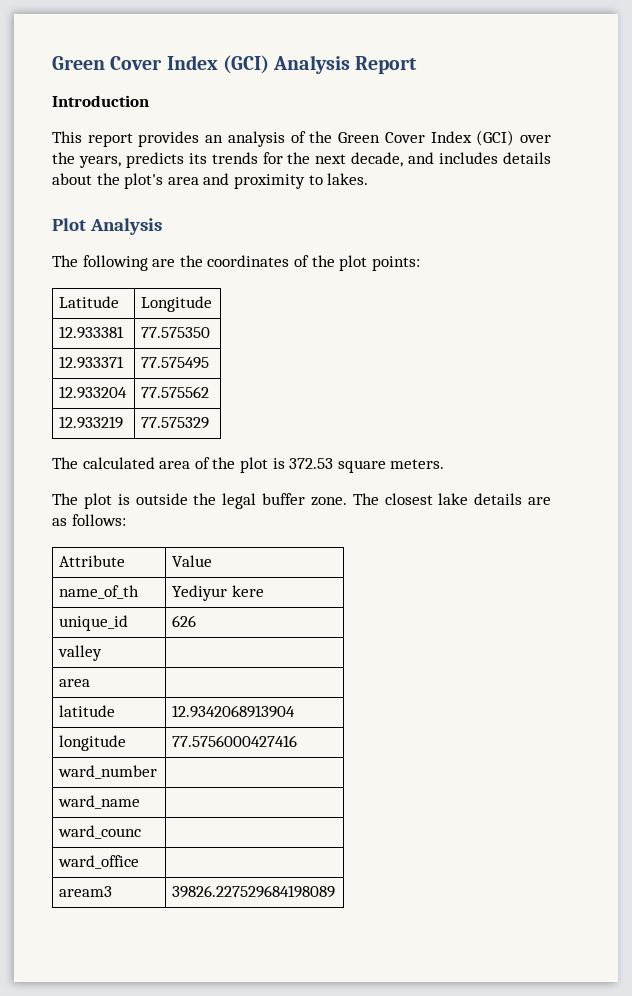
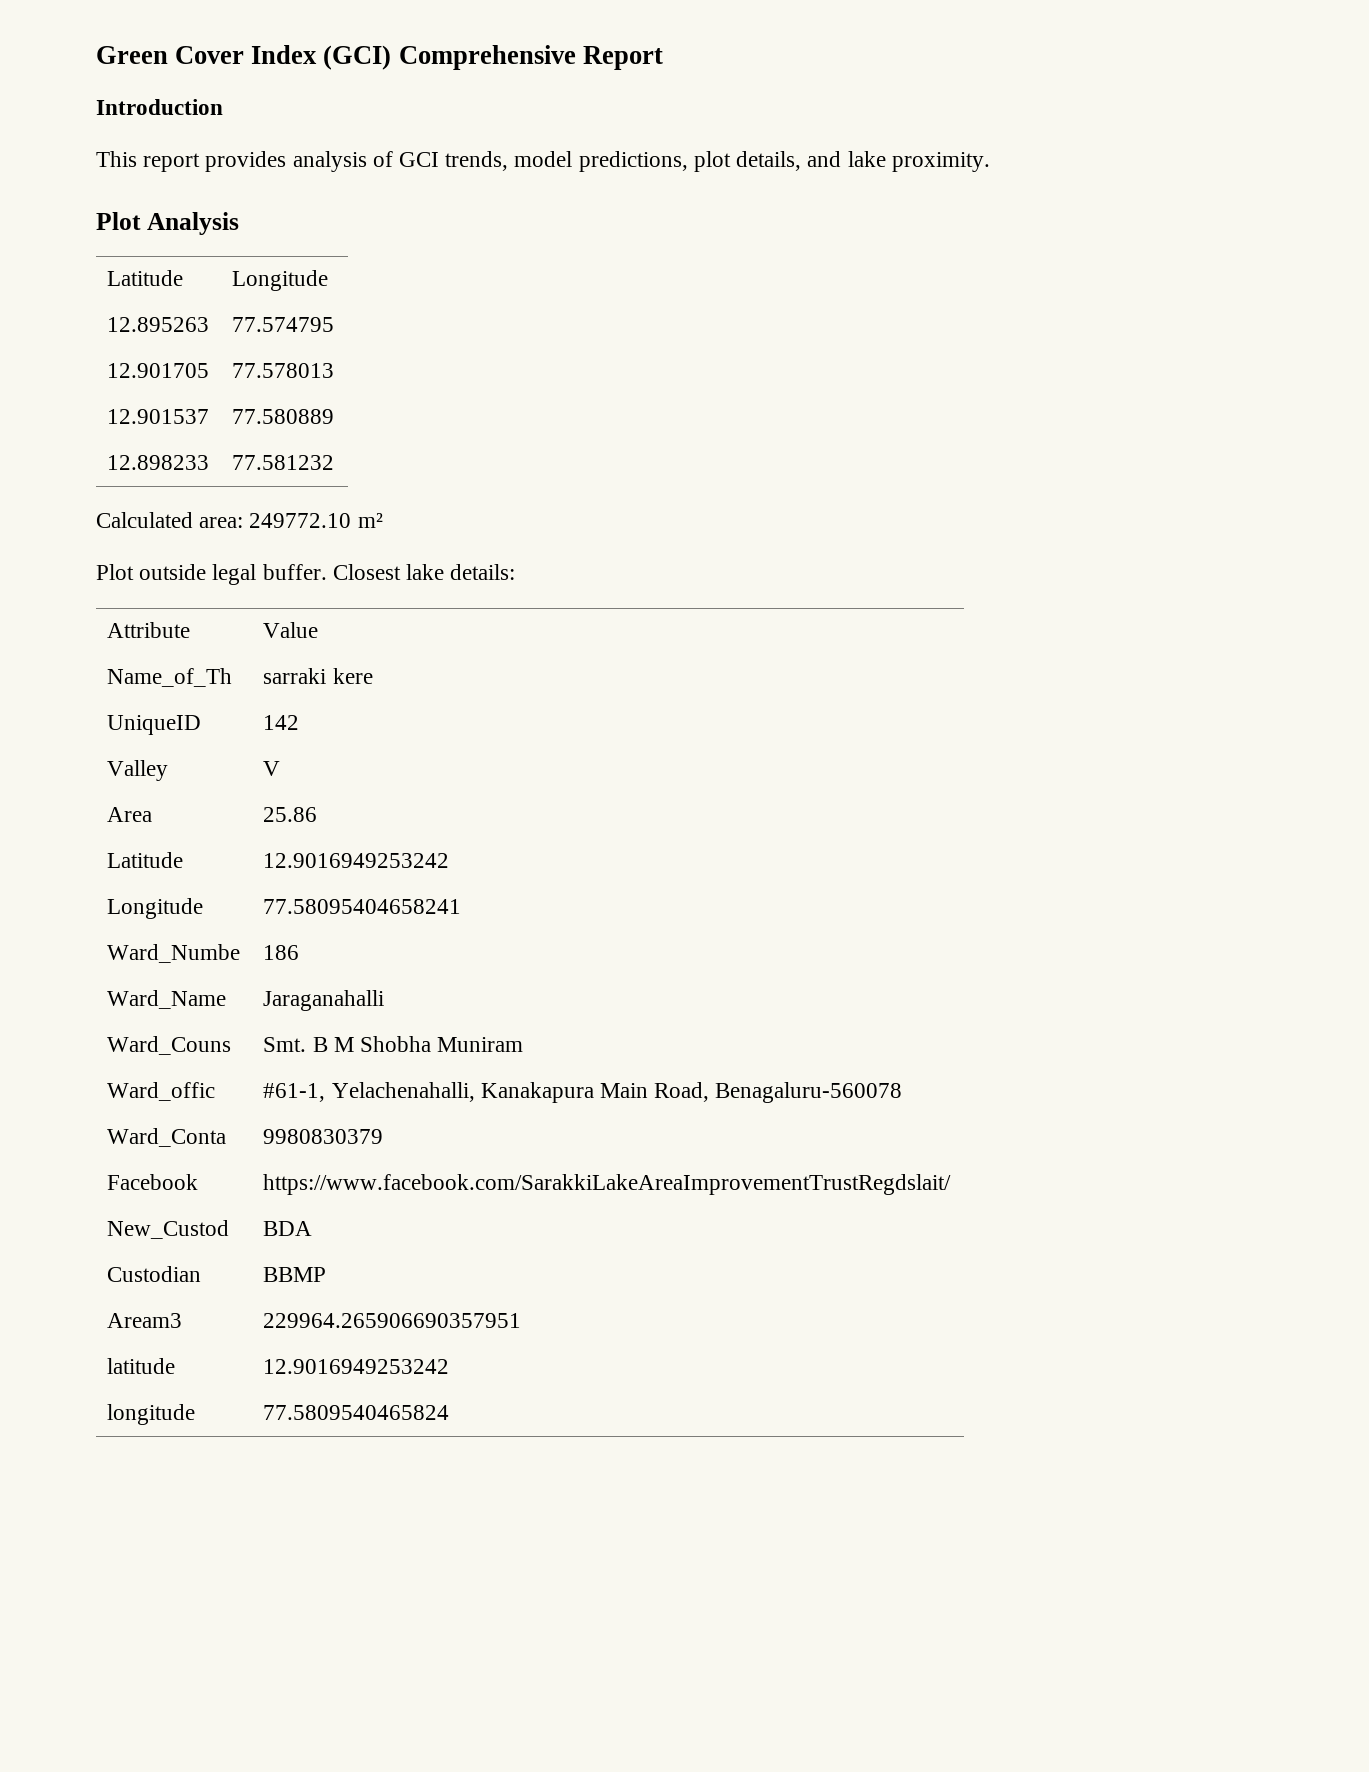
[52,55,351,74] Green Cover Index (GCI) Analysis -> [96,45,576,70] Green Cover Index (GCI) Comprehensive
[205,135,224,143] an -> (287, 161) none
[309,130,551,146] [52,152,552,168] [52,173,369,189] [52,218,162,235] [52,255,420,271] [59,296,120,308] [141,296,213,312] [59,326,125,339] [141,327,211,338] [59,356,125,369] [141,357,210,369] [59,386,128,399] [141,386,210,398] [59,416,124,429] [141,417,210,429] [52,457,445,473] [52,493,551,509] [52,514,126,526] the Green Cover Index (GCI) over the years, predicts its trends for the next decade, and includes details about the plot's area and proximity to lakes. // Plot Analysis // The following are the coordinates of the plot points: // Latitude | Longitude // 12.933381 | 77.575350 // 12.933371 | 77.575495 // 12.933204 | 77.575562 // 12.933219 | 77.575329 // The calculated area of the plot is 372.53 square meters. // The plot is outside the legal buffer zone. The closest lake details are as follows: -> [399,151,990,172] [96,212,239,235] [107,270,184,286] [232,270,329,291] [107,317,210,332] [232,317,335,332] [107,363,210,378] [232,363,335,378] [107,409,210,424] [232,409,335,424] [107,455,210,470] [232,455,335,470] [96,512,383,528] [96,564,516,585] GCI trends, model predictions, plot details, and lake proximity. // Plot Analysis // Latitude | Longitude // 12.895263 | 77.574795 // 12.901705 | 77.578013 // 12.901537 | 77.580889 // 12.898233 | 77.581232 // Calculated area: 249772.10 m² // Plot outside legal buffer. Closest lake details:
[59,585,140,599] [172,585,228,601] name_of_th | Yediyur -> [107,668,233,687] [263,668,327,684] Name_of_Th | sarraki
[59,615,129,631] [172,615,197,627] [58,645,103,661] [59,679,91,687] unique_id | 626 // valley | // area | -> [107,715,202,735] [263,715,300,730] [107,760,169,781] [263,761,281,776] [107,807,153,822] [263,807,318,822] [107,852,184,868] [263,853,450,868] [107,898,204,919] [263,899,462,914] [107,944,241,963] [263,945,300,960] [107,990,227,1009] [263,990,385,1011] [107,1036,232,1055] [263,1036,524,1052] [107,1082,216,1101] [263,1082,903,1103] [107,1128,227,1147] [263,1129,384,1144] [107,1174,199,1190] [263,1174,952,1195] [107,1220,230,1239] [263,1221,313,1236] [107,1266,202,1282] [263,1267,327,1282] [107,1313,183,1328] [263,1313,522,1328] UniqueID | 142 // Valley | V // Area | 25.86 // Latitude | 12.9016949253242 // Longitude | 77.58095404658241 // Ward_Numbe | 186 // Ward_Name | Jaraganahalli // Ward_Couns | Smt. B M Shobha Muniram // Ward_offic | #61-1, Yelachenahalli, Kanakapura Main Road, Benagaluru-560078 // Ward_Conta | 9980830379 // Facebook | https://www.facebook.com/SarakkiLakeAreaImprovementTrustRegdslait/ // New_Custod | BDA // Custodian | BBMP // Aream3 | 229964.265906690357951
[172,705,296,718] 12.9342068913904 -> [263,1359,450,1374] 12.9016949253242
[172,735,298,747] [58,765,158,779] [58,795,141,809] [58,825,142,839] [58,855,140,869] [59,886,113,897] [172,885,336,898] 77.5756000427416 // ward_number | // ward_name | // ward_counc | // ward_office | // aream3 | 39826.227529684198089 -> [263,1405,450,1420] 77.5809540465824

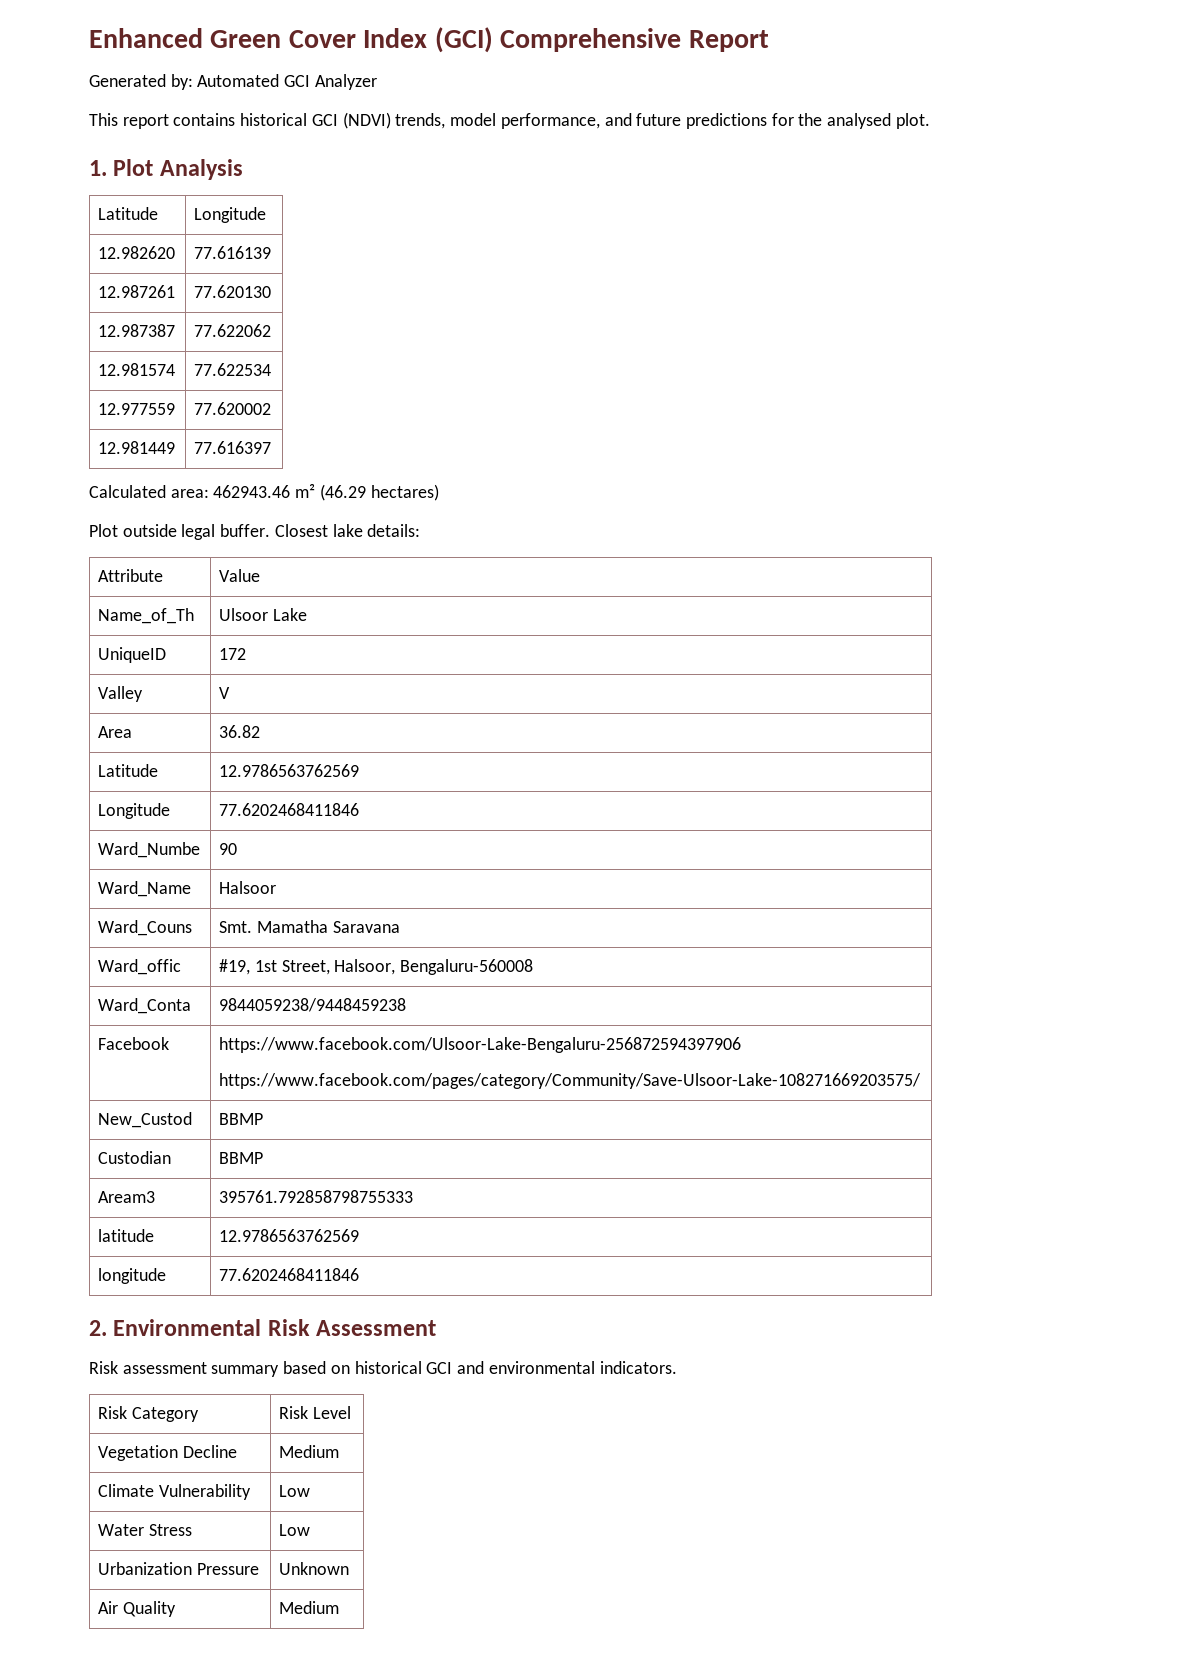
(96, 55) none -> [89,28,203,48] Enhanced
[96,99,223,115] [96,151,990,172] [96,212,239,235] [107,270,184,286] [232,270,329,291] [107,317,210,332] [232,317,335,332] [107,363,210,378] [232,363,335,378] [107,409,210,424] [232,409,335,424] [107,455,210,470] [232,455,335,470] Introduction // This report provides analysis of GCI trends, model predictions, plot details, and lake proximity. // Plot Analysis // Latitude | Longitude // 12.895263 | 77.574795 // 12.901705 | 77.578013 // 12.901537 | 77.580889 // 12.898233 | 77.581232 -> [89,74,377,90] [89,112,930,129] [89,159,243,180] [98,207,159,220] [194,207,267,223] [98,246,176,259] [194,246,272,259] [98,285,176,298] [194,285,272,298] [98,324,176,337] [194,324,272,337] [98,363,176,376] [194,363,272,376] [98,403,176,415] [194,402,272,415] [98,441,176,454] [194,441,272,454] Generated by: Automated GCI Analyzer // This report contains historical GCI (NDVI) trends, model performance, and future predictions for the analysed plot. // 1. Plot Analysis // Latitude | Longitude // 12.982620 | 77.616139 // 12.987261 | 77.620130 // 12.987387 | 77.622062 // 12.981574 | 77.622534 // 12.977559 | 77.620002 // 12.981449 | 77.616397
[249,513,352,528] 249772.10 -> [213,485,291,498] 462943.46
(383, 520) none -> [319,484,439,501] (46.29 hectares)
[263,668,373,684] sarraki kere -> [219,608,308,621] Ulsoor Lake
[263,715,300,730] 142 -> [219,648,247,660] 172
[263,807,318,822] [107,852,184,868] [263,853,450,868] 25.86 // Latitude | 12.9016949253242 -> [219,725,261,738] [98,764,159,777] [219,764,360,777] 36.82 // Latitude | 12.9786563762569
[263,899,462,914] 77.58095404658241 -> [219,803,360,816] 77.6202468411846
[263,945,300,960] 186 -> [219,843,238,855] 90
[263,990,385,1011] Jaraganahalli -> [219,881,277,894] Halsoor
[312,1036,524,1052] [107,1082,216,1101] [263,1082,903,1103] B M Shobha Muniram // Ward_offic | #61-1, Yelachenahalli, Kanakapura Main Road, Benagaluru-560078 -> [257,920,400,933] [98,959,182,975] [219,959,534,975] Mamatha Saravana // Ward_offic | #19, 1st Street, Halsoor, Bengaluru-560008
[263,1129,384,1144] 9980830379 -> [219,998,407,1012] 9844059238/9448459238
[263,1174,952,1195] https://www.facebook.com/SarakkiLakeAreaImprovementTrustRegdslait/ -> [219,1037,742,1053] [219,1073,922,1089] https://www.facebook.com/Ulsoor-Lake-Bengaluru-256872594397906 // https://www.facebook.com/pages/category/Community/Save-Ulsoor-Lake-108271669203575/
[263,1221,313,1236] BDA -> [219,1113,264,1125] BBMP
[263,1313,522,1328] 229964.265906690357951 -> [219,1190,414,1203] 395761.792858798755333
[263,1359,450,1374] 12.9016949253242 -> [219,1229,360,1242] 12.9786563762569
[263,1405,450,1420] 77.5809540465824 -> [219,1268,360,1281] [89,1319,437,1336] [89,1361,677,1377] [98,1406,200,1422] [279,1406,352,1419] [98,1445,238,1461] [279,1445,340,1458] [98,1484,252,1500] [279,1485,311,1497] [98,1524,193,1536] [279,1524,311,1536] [98,1562,260,1575] [279,1562,350,1575] [98,1601,177,1617] [279,1601,340,1614] 77.6202468411846 // 2. Environmental Risk Assessment // Risk assessment summary based on historical GCI and environmental indicators. // Risk Category | Risk Level // Vegetation Decline | Medium // Climate Vulnerability | Low // Water Stress | Low // Urbanization Pressure | Unknown // Air Quality | Medium

